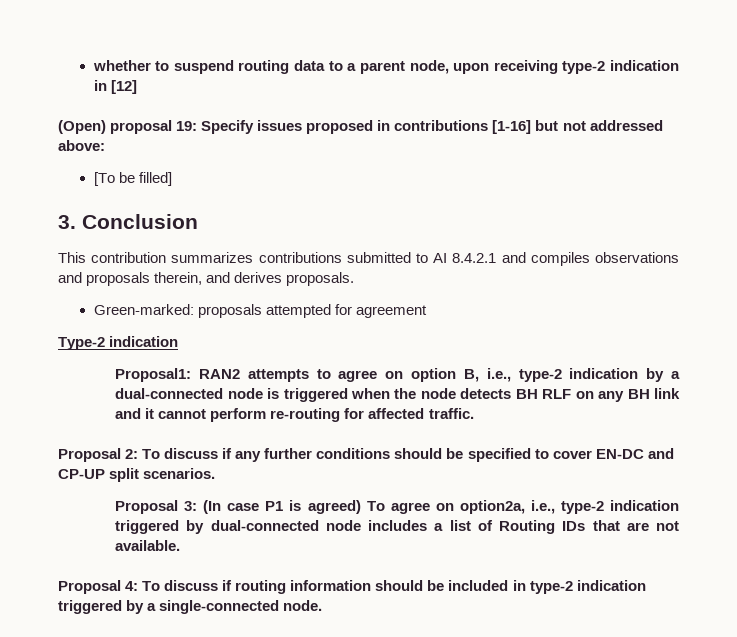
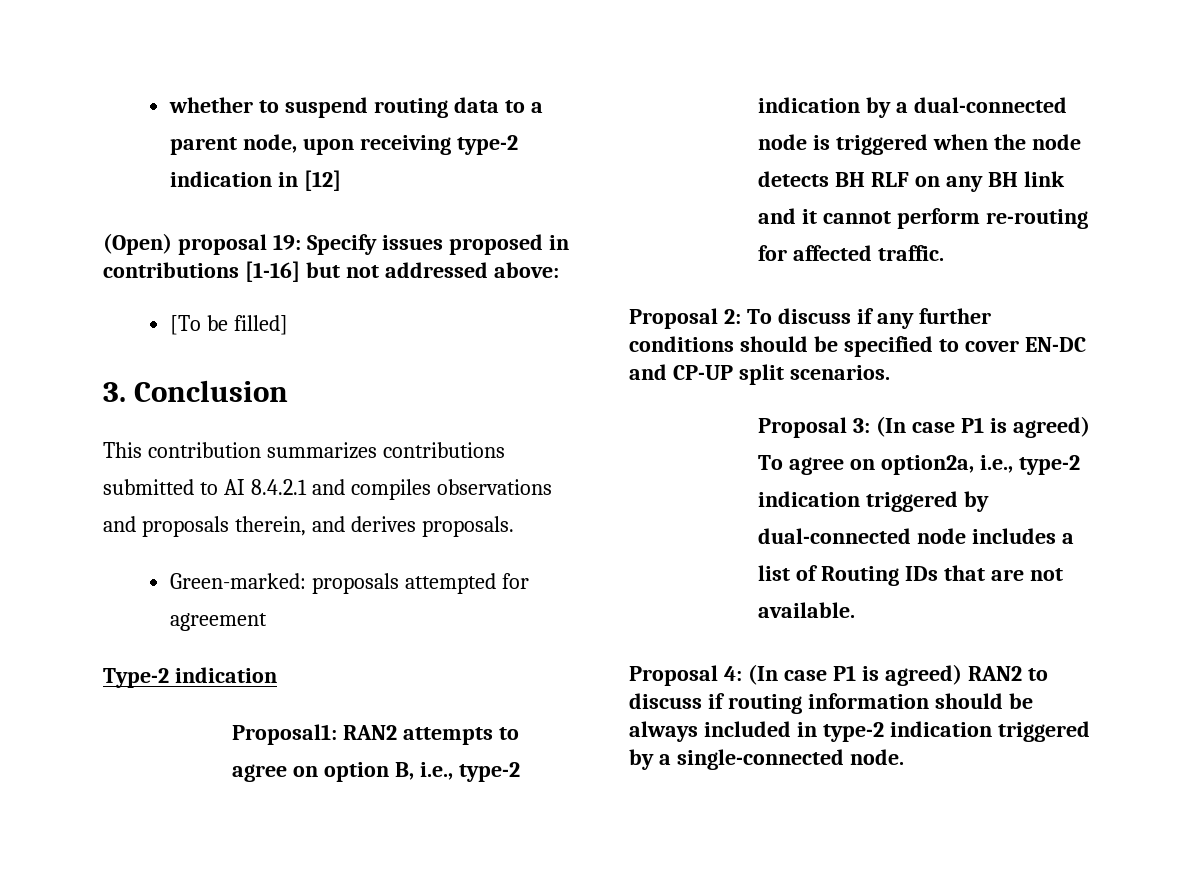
[142,581,161,591] To -> [747,664,1048,686] (In case P1 is agreed) RAN2 to
(445, 585) none -> [629,721,698,742] always

